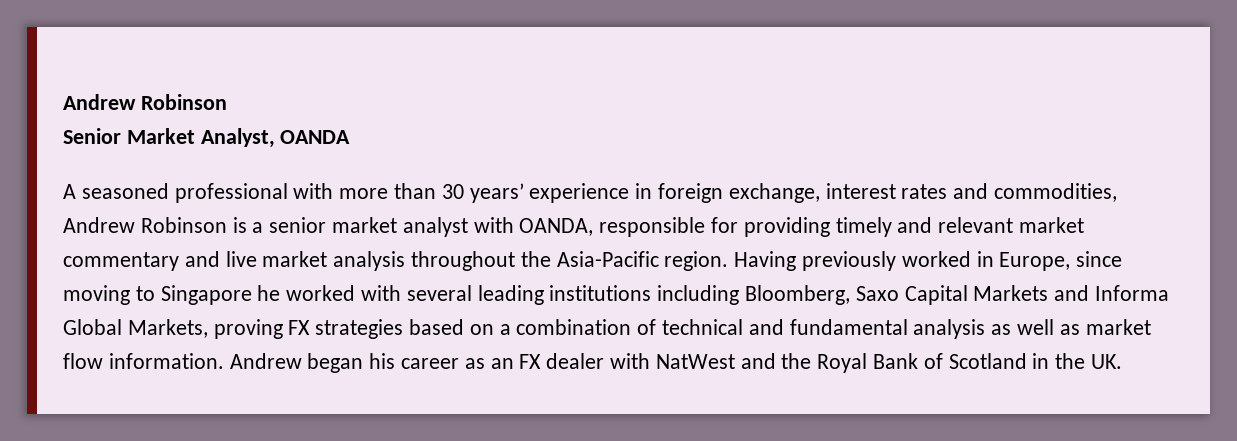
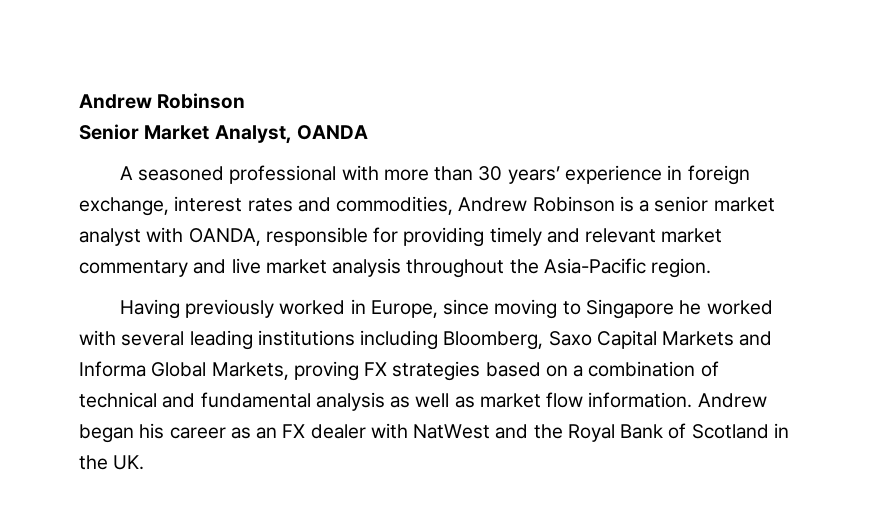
(729, 261) none -> (712, 268) //

